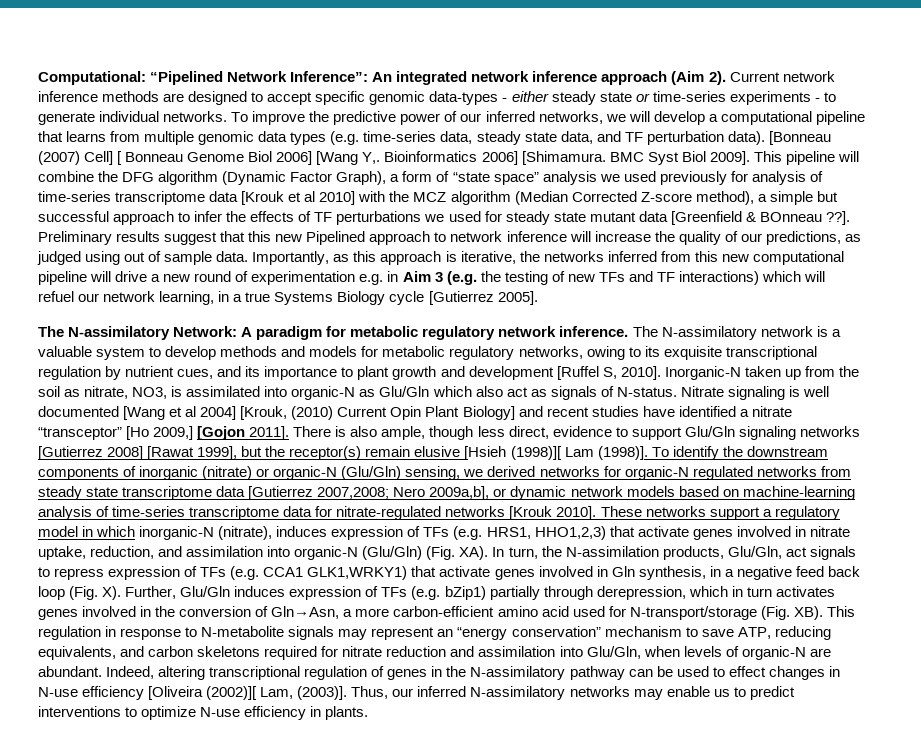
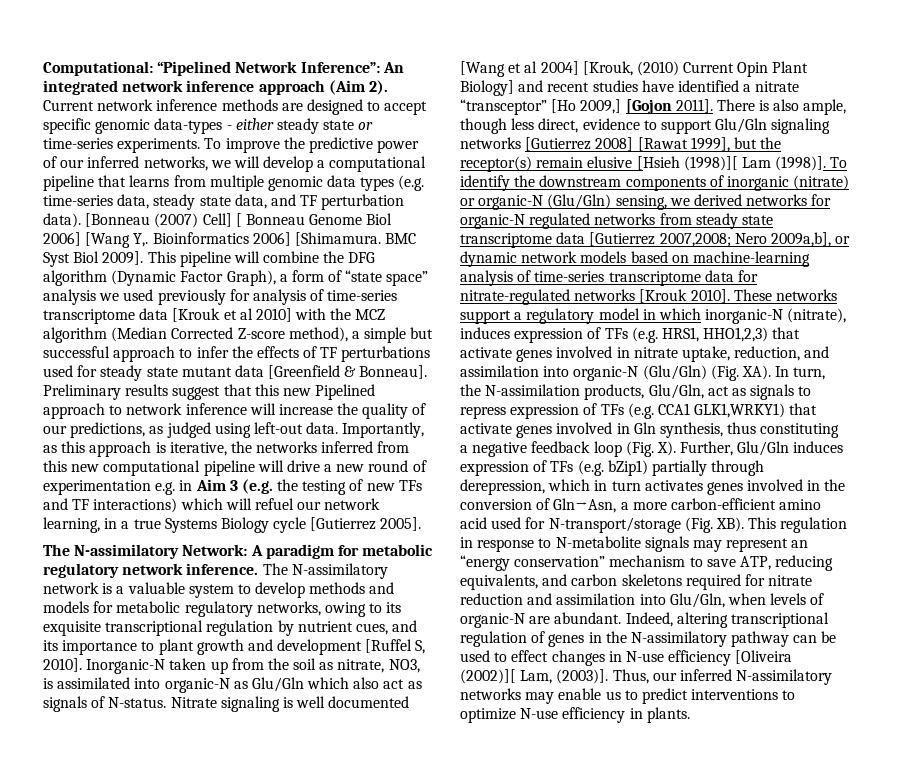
[729,91,836,105] [38,111,228,125] experiments - to generate individual networks. -> [117,138,201,153] experiments.
[424,214,445,222] we -> (431, 354) none
[759,211,850,225] BOnneau ??]. -> [359,365,428,379] Bonneau].
[124,251,213,265] out of sample -> [253,422,303,434] left-out
(807, 552) none -> [731,388,746,396] as
[709,566,860,580] in a negative feed back -> [727,422,840,438] [460,441,591,457] thus constituting a negative feedback

